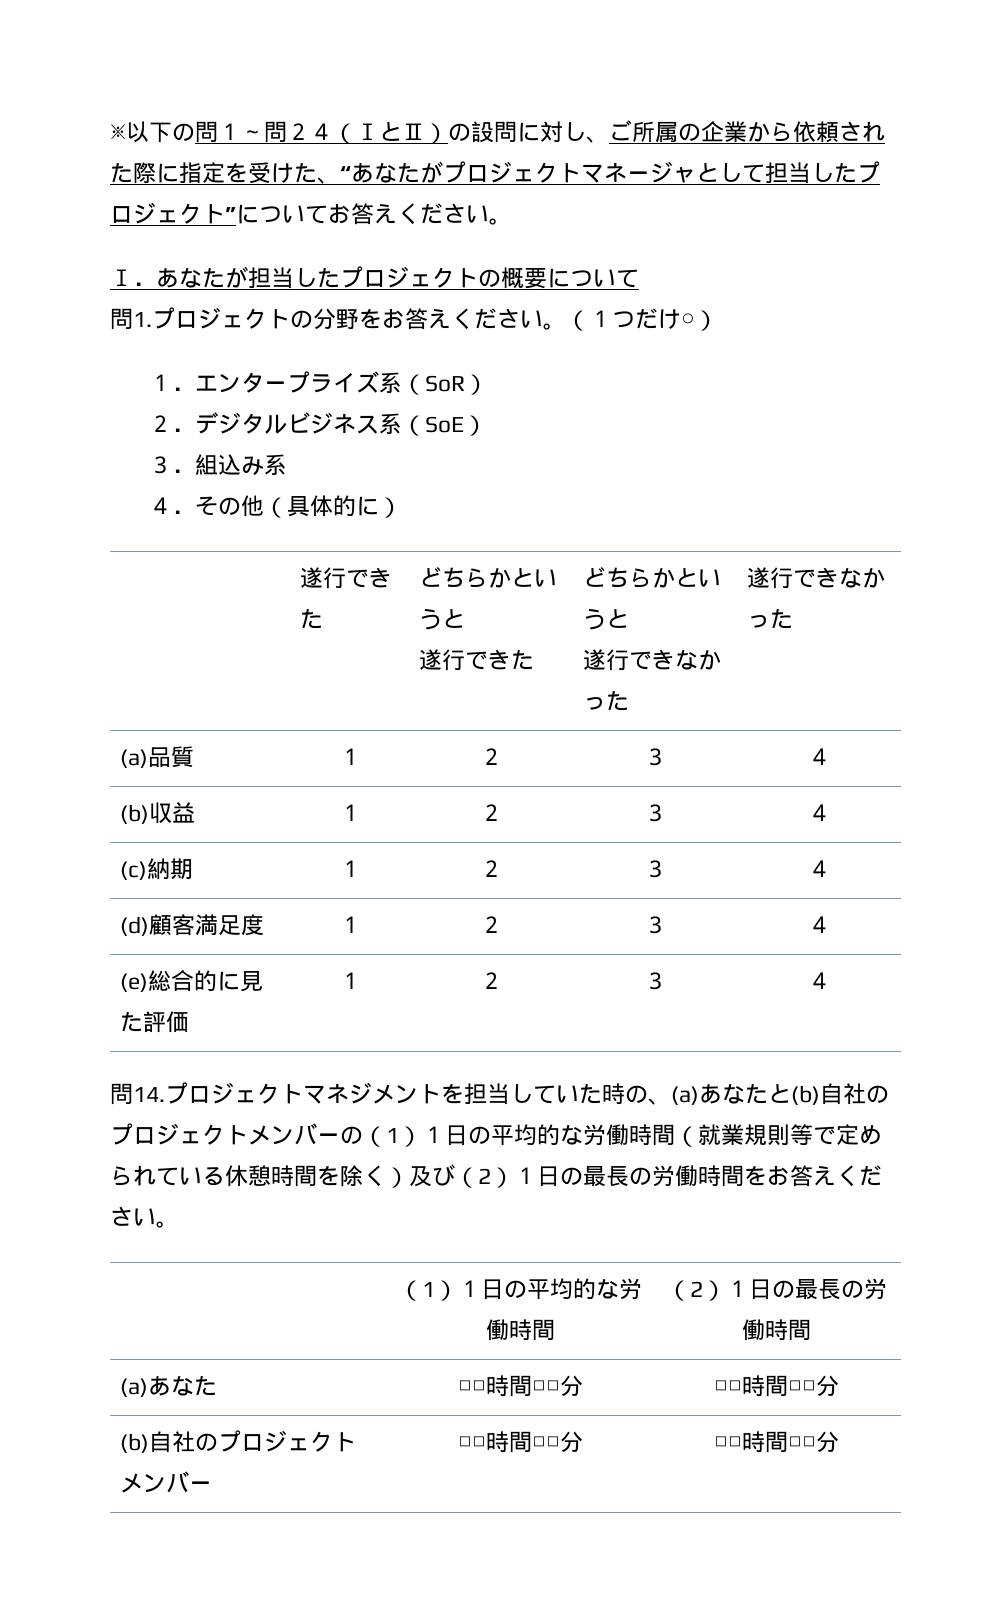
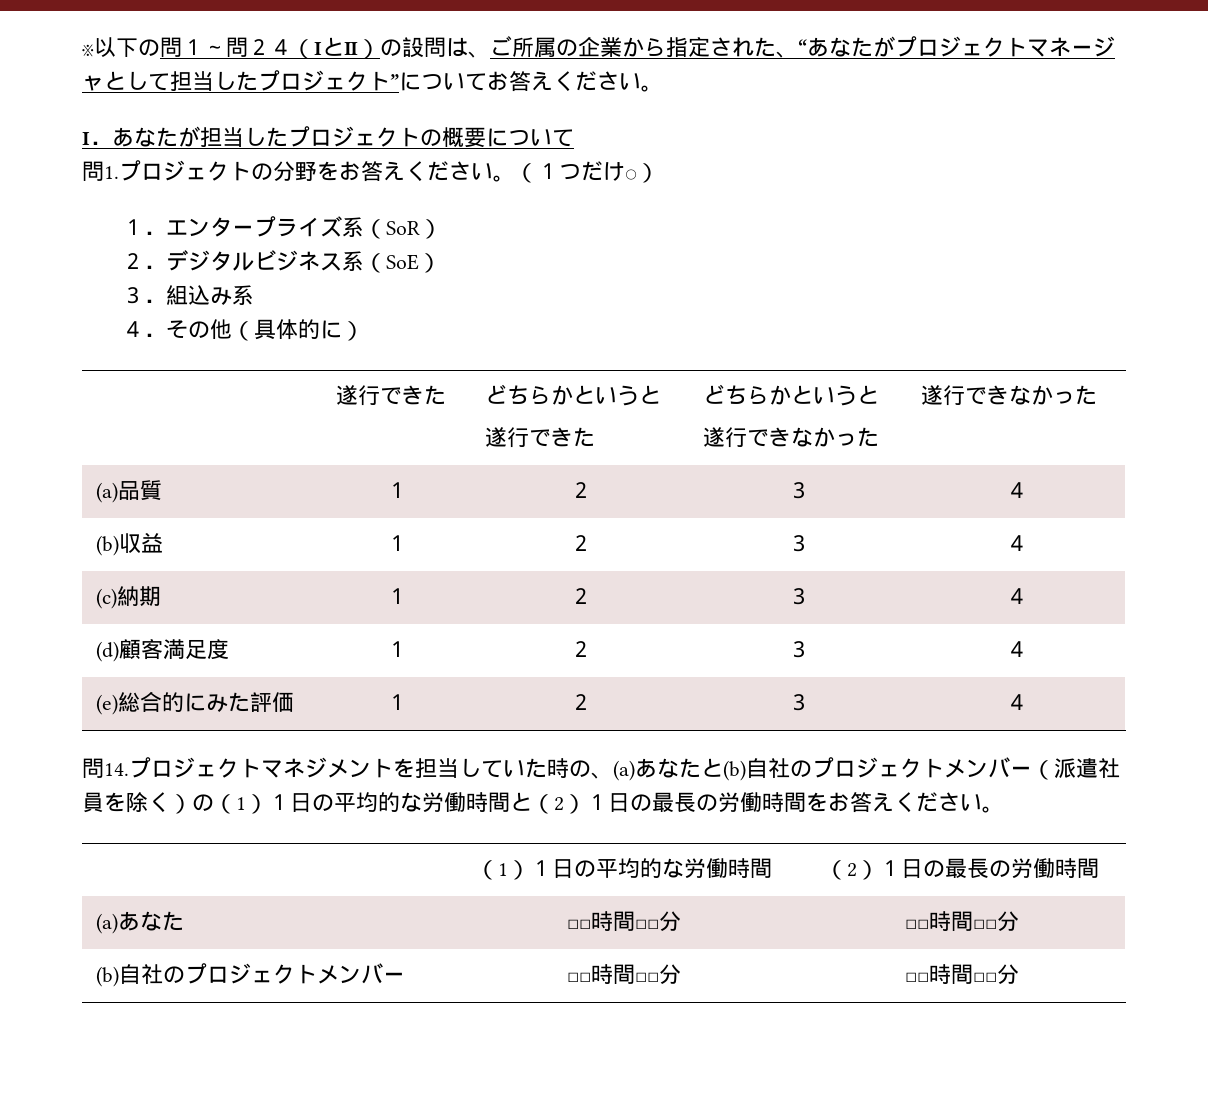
[517,121,586,142] に対し -> [446,37,468,57] は
[793,121,885,143] [110,162,294,184] 依頼された際に指定を受け -> [666,37,754,57] 指定され
[240,971,264,992] 見 -> [206,694,229,712] み
(340, 1138) none -> [1032,758,1120,780] [82,792,192,814] （派遣社員を除く）
[675,1124,882,1147] [110,1164,455,1188] （就業規則等で定められている休憩時間を除く）及び -> [510,792,532,811] と

